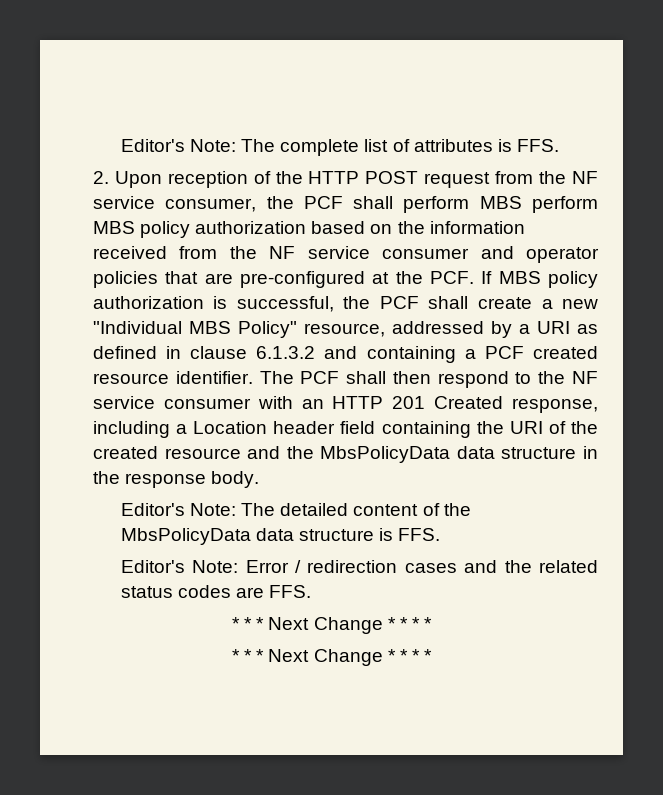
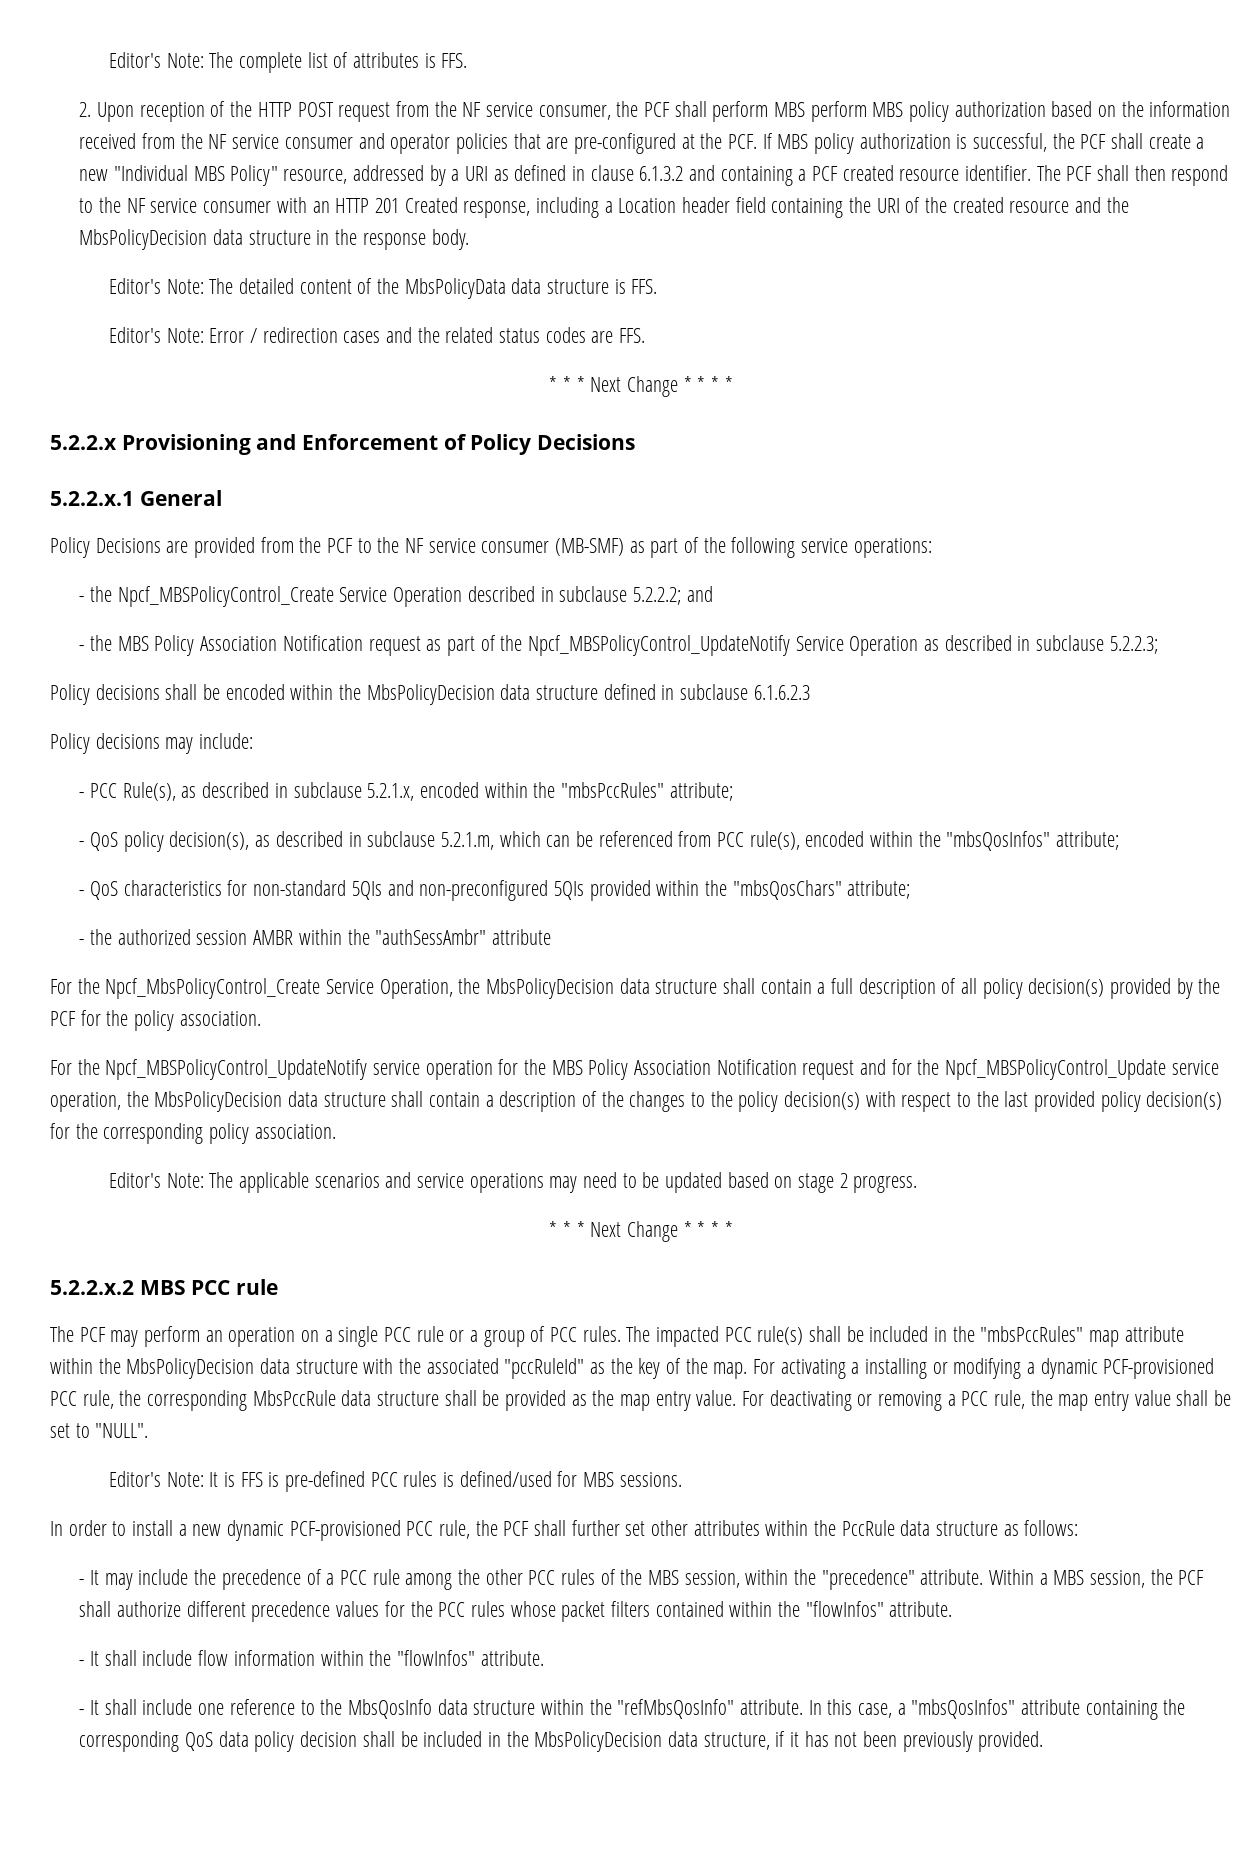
[320,446,451,463] MbsPolicyData -> [79,229,208,250] MbsPolicyDecision
[231,649,433,666] // * * * Next Change * * * * -> [50,434,636,455] [50,490,222,506] [50,537,932,558] [79,586,713,607] [79,635,1158,656] [50,684,810,705] [50,733,254,754] [79,782,733,801] [79,831,1119,852] [79,880,911,901] [79,929,551,945] [50,978,1221,999] [50,1010,261,1031] [50,1059,1219,1080] [50,1091,1223,1112] [50,1123,336,1144] [108,1172,918,1193] [549,1221,733,1242] [50,1279,279,1295] [50,1326,1184,1347] [50,1358,1215,1379] [50,1390,1232,1411] [50,1423,149,1438] [108,1471,682,1492] [50,1520,1079,1541] [79,1569,1205,1590] [79,1601,953,1622] [79,1650,544,1666] [79,1699,1186,1720] [79,1731,1044,1752] // 5.2.2.x Provisioning and Enforcement of Policy Decisions // 5.2.2.x.1 General // Policy Decisions are provided from the PCF to the NF service consumer (MB-SMF) as part of the following service operations: // - the Npcf_MBSPolicyControl_Create Service Operation described in subclause 5.2.2.2; and // - the MBS Policy Association Notification request as part of the Npcf_MBSPolicyControl_UpdateNotify Service Operation as described in subclause 5.2.2.3; // Policy decisions shall be encoded within the MbsPolicyDecision data structure defined in subclause 6.1.6.2.3 // Policy decisions may include: // - PCC Rule(s), as described in subclause 5.2.1.x, encoded within the "mbsPccRules" attribute; // - QoS policy decision(s), as described in subclause 5.2.1.m, which can be referenced from PCC rule(s), encoded within the "mbsQosInfos" attribute; // - QoS characteristics for non-standard 5QIs and non-preconfigured 5QIs provided within the "mbsQosChars" attribute; // - the authorized session AMBR within the "authSessAmbr" attribute // For the Npcf_MbsPolicyControl_Create Service Operation, the MbsPolicyDecision data structure shall contain a full description of all policy decision(s) provided by the PCF for the policy association. // For the Npcf_MBSPolicyControl_UpdateNotify service operation for the MBS Policy Association Notification request and for the Npcf_MBSPolicyControl_Update service operation, the MbsPolicyDecision data structure shall contain a description of the changes to the policy decision(s) with respect to the last provided policy decision(s) for the corresponding policy association. // Editor's Note: The applicable scenarios and service operations may need to be updated based on stage 2 progress. // * * * Next Change * * * * // 5.2.2.x.2 MBS PCC rule // The PCF may perform an operation on a single PCC rule or a group of PCC rules. The impacted PCC rule(s) shall be included in the "mbsPccRules" map attribute within the MbsPolicyDecision data structure with the associated "pccRuleId" as the key of the map. For activating a installing or modifying a dynamic PCF-provisioned PCC rule, the corresponding MbsPccRule data structure shall be provided as the map entry value. For deactivating or removing a PCC rule, the map entry value shall be set to "NULL". // Editor's Note: It is FFS is pre-defined PCC rules is defined/used for MBS sessions. // In order to install a new dynamic PCF-provisioned PCC rule, the PCF shall further set other attributes within the PccRule data structure as follows: // - It may include the precedence of a PCC rule among the other PCC rules of the MBS session, within the "precedence" attribute. Within a MBS session, the PCF shall authorize different precedence values for the PCC rules whose packet filters contained within the "flowInfos" attribute. // - It shall include flow information within the "flowInfos" attribute. // - It shall include one reference to the MbsQosInfo data structure within the "refMbsQosInfo" attribute. In this case, a "mbsQosInfos" attribute containing the corresponding QoS data policy decision shall be included in the MbsPolicyDecision data structure, if it has not been previously provided.

